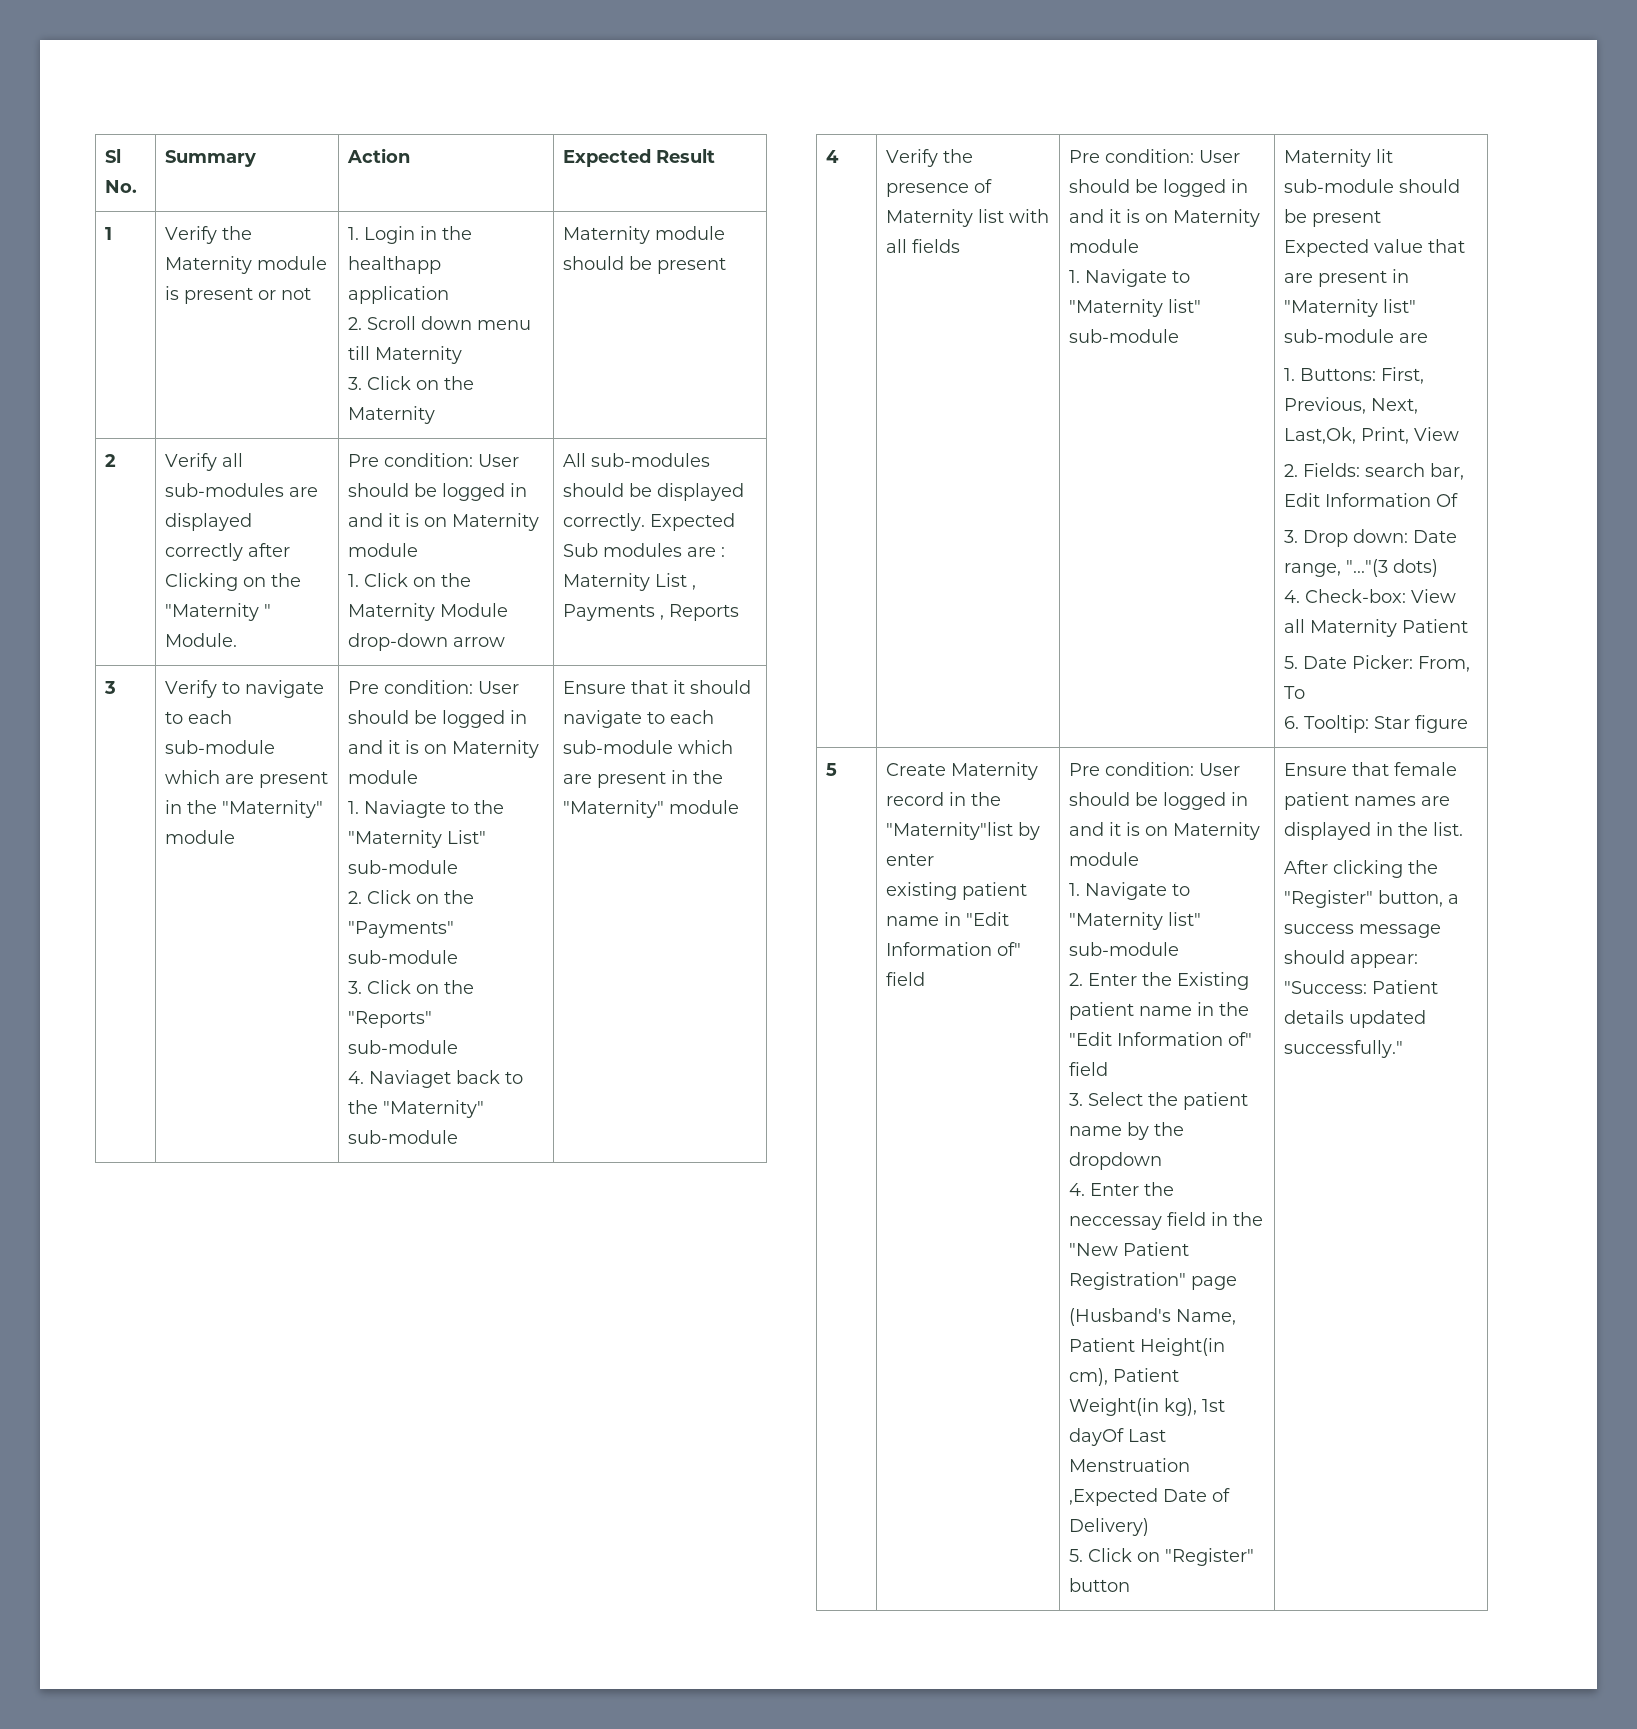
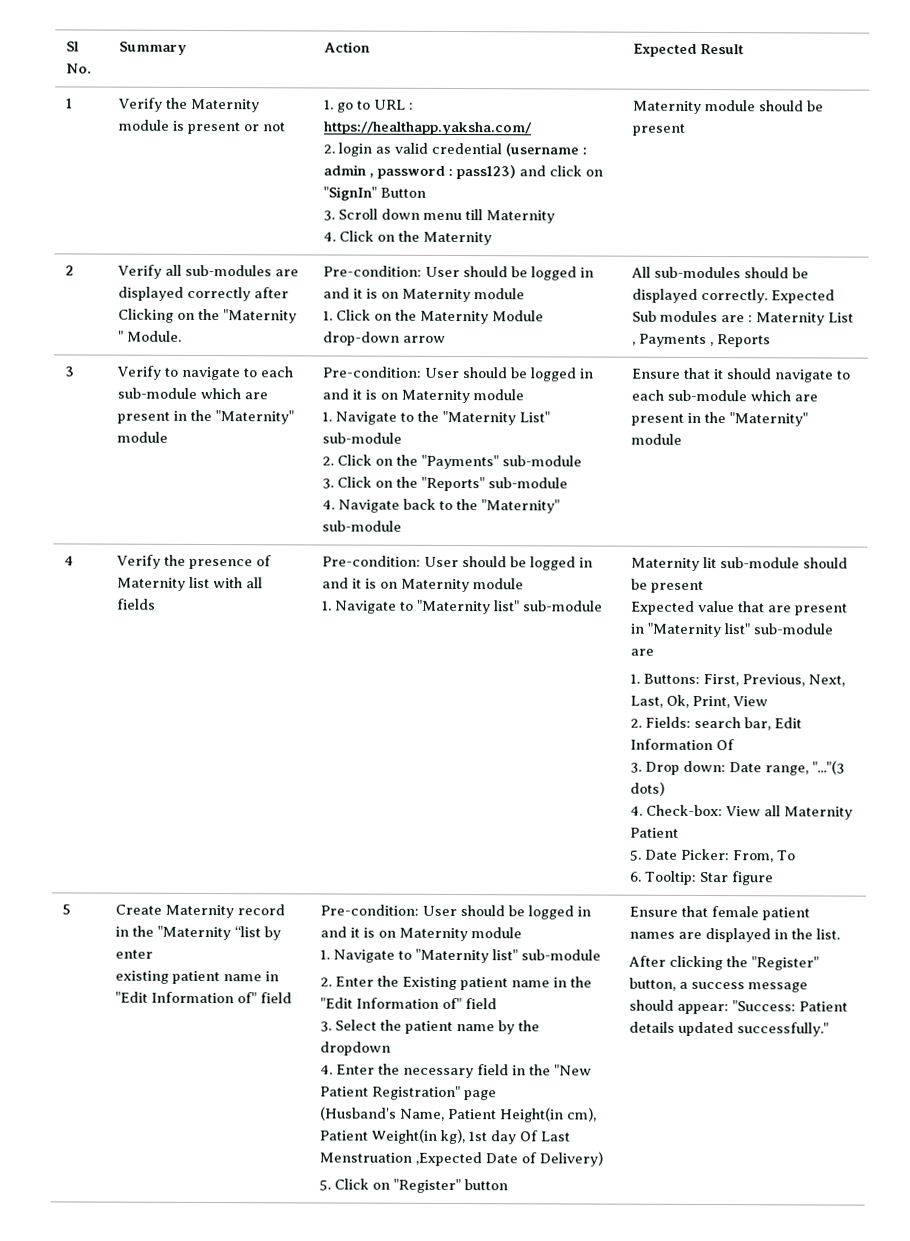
[364,226,473,244] [348,256,442,274] [348,286,450,304] [348,317,363,330] Login in the healthapp application // 2. -> [336,99,414,113] [322,121,533,136] [322,142,587,157] [322,164,603,180] [322,186,426,201] [322,210,335,221] go to URL : https://healthapp.yaksha.com/ // 2. login as valid credential (username : admin , password : pass123) and click on "SignIn" Button // 3.
[348,377,363,390] 3. -> [322,231,336,242] 4.
[348,453,474,467] Pre condition: -> [322,265,422,277] Pre-condition:
[348,680,474,694] Pre condition: -> [321,366,422,378] Pre-condition:
[364,800,447,818] Naviagte -> [334,411,397,425] Navigate
[369,1070,452,1088] Naviaget -> [337,499,400,513] Navigate
[1069,149,1195,163] Pre condition: -> [321,555,421,567] Pre-condition:
[1284,427,1357,444] Last,Ok, -> [629,694,689,708] Last, Ok,
[886,822,1014,840] "Maternity"list -> [156,925,261,941] "Maternity “list
[1069,762,1195,776] Pre condition: -> [319,904,419,916] Pre-condition:
[1069,1216,1163,1230] neccessay -> [402,1067,474,1079] necessary
[1069,1428,1125,1446] dayOf -> [489,1130,538,1145] day Of

